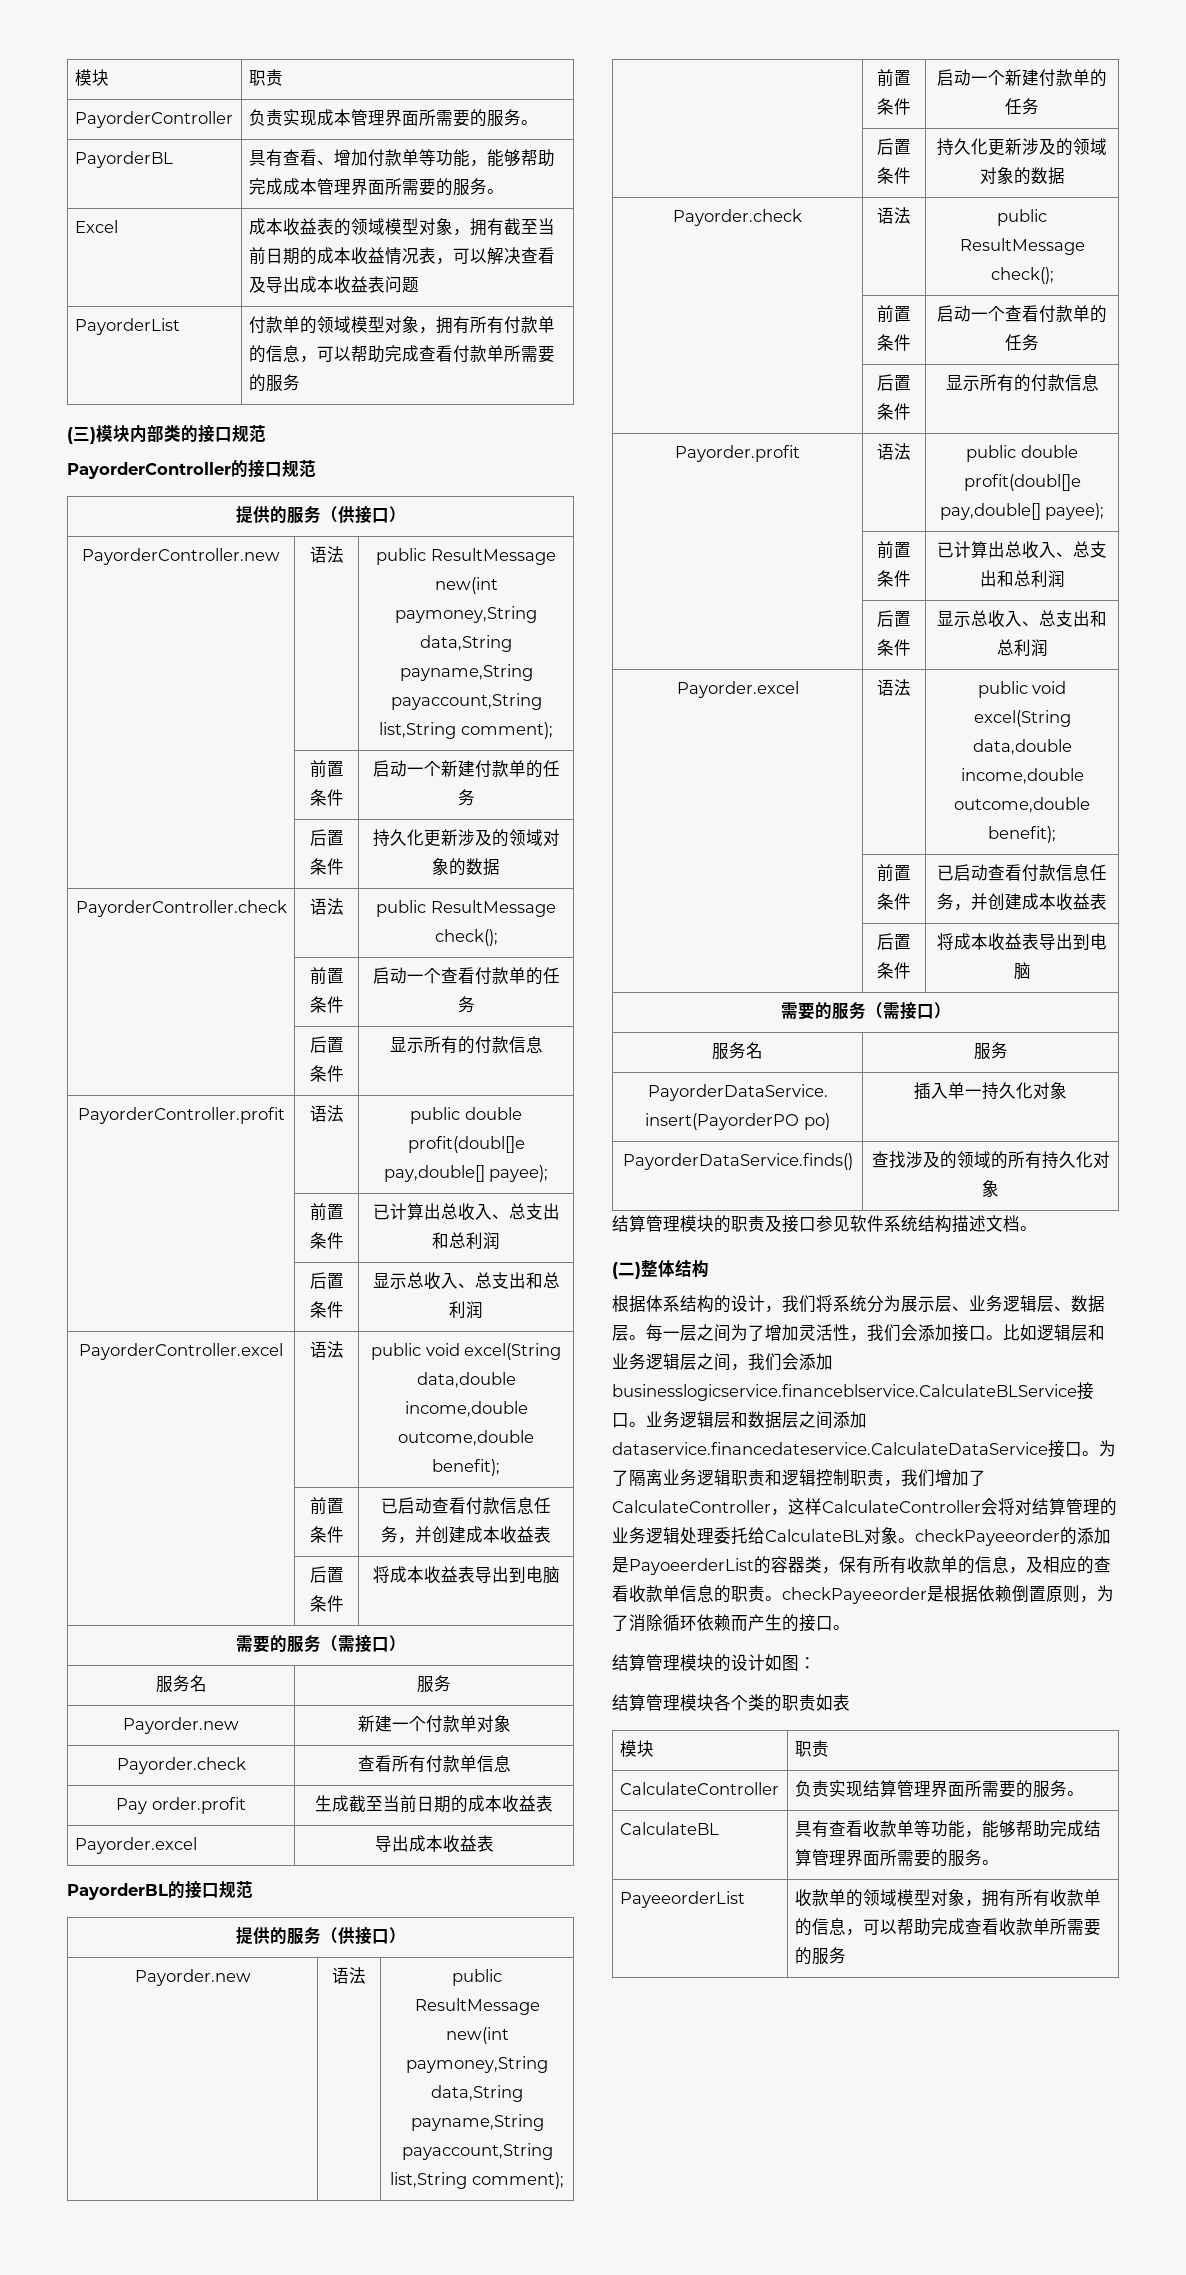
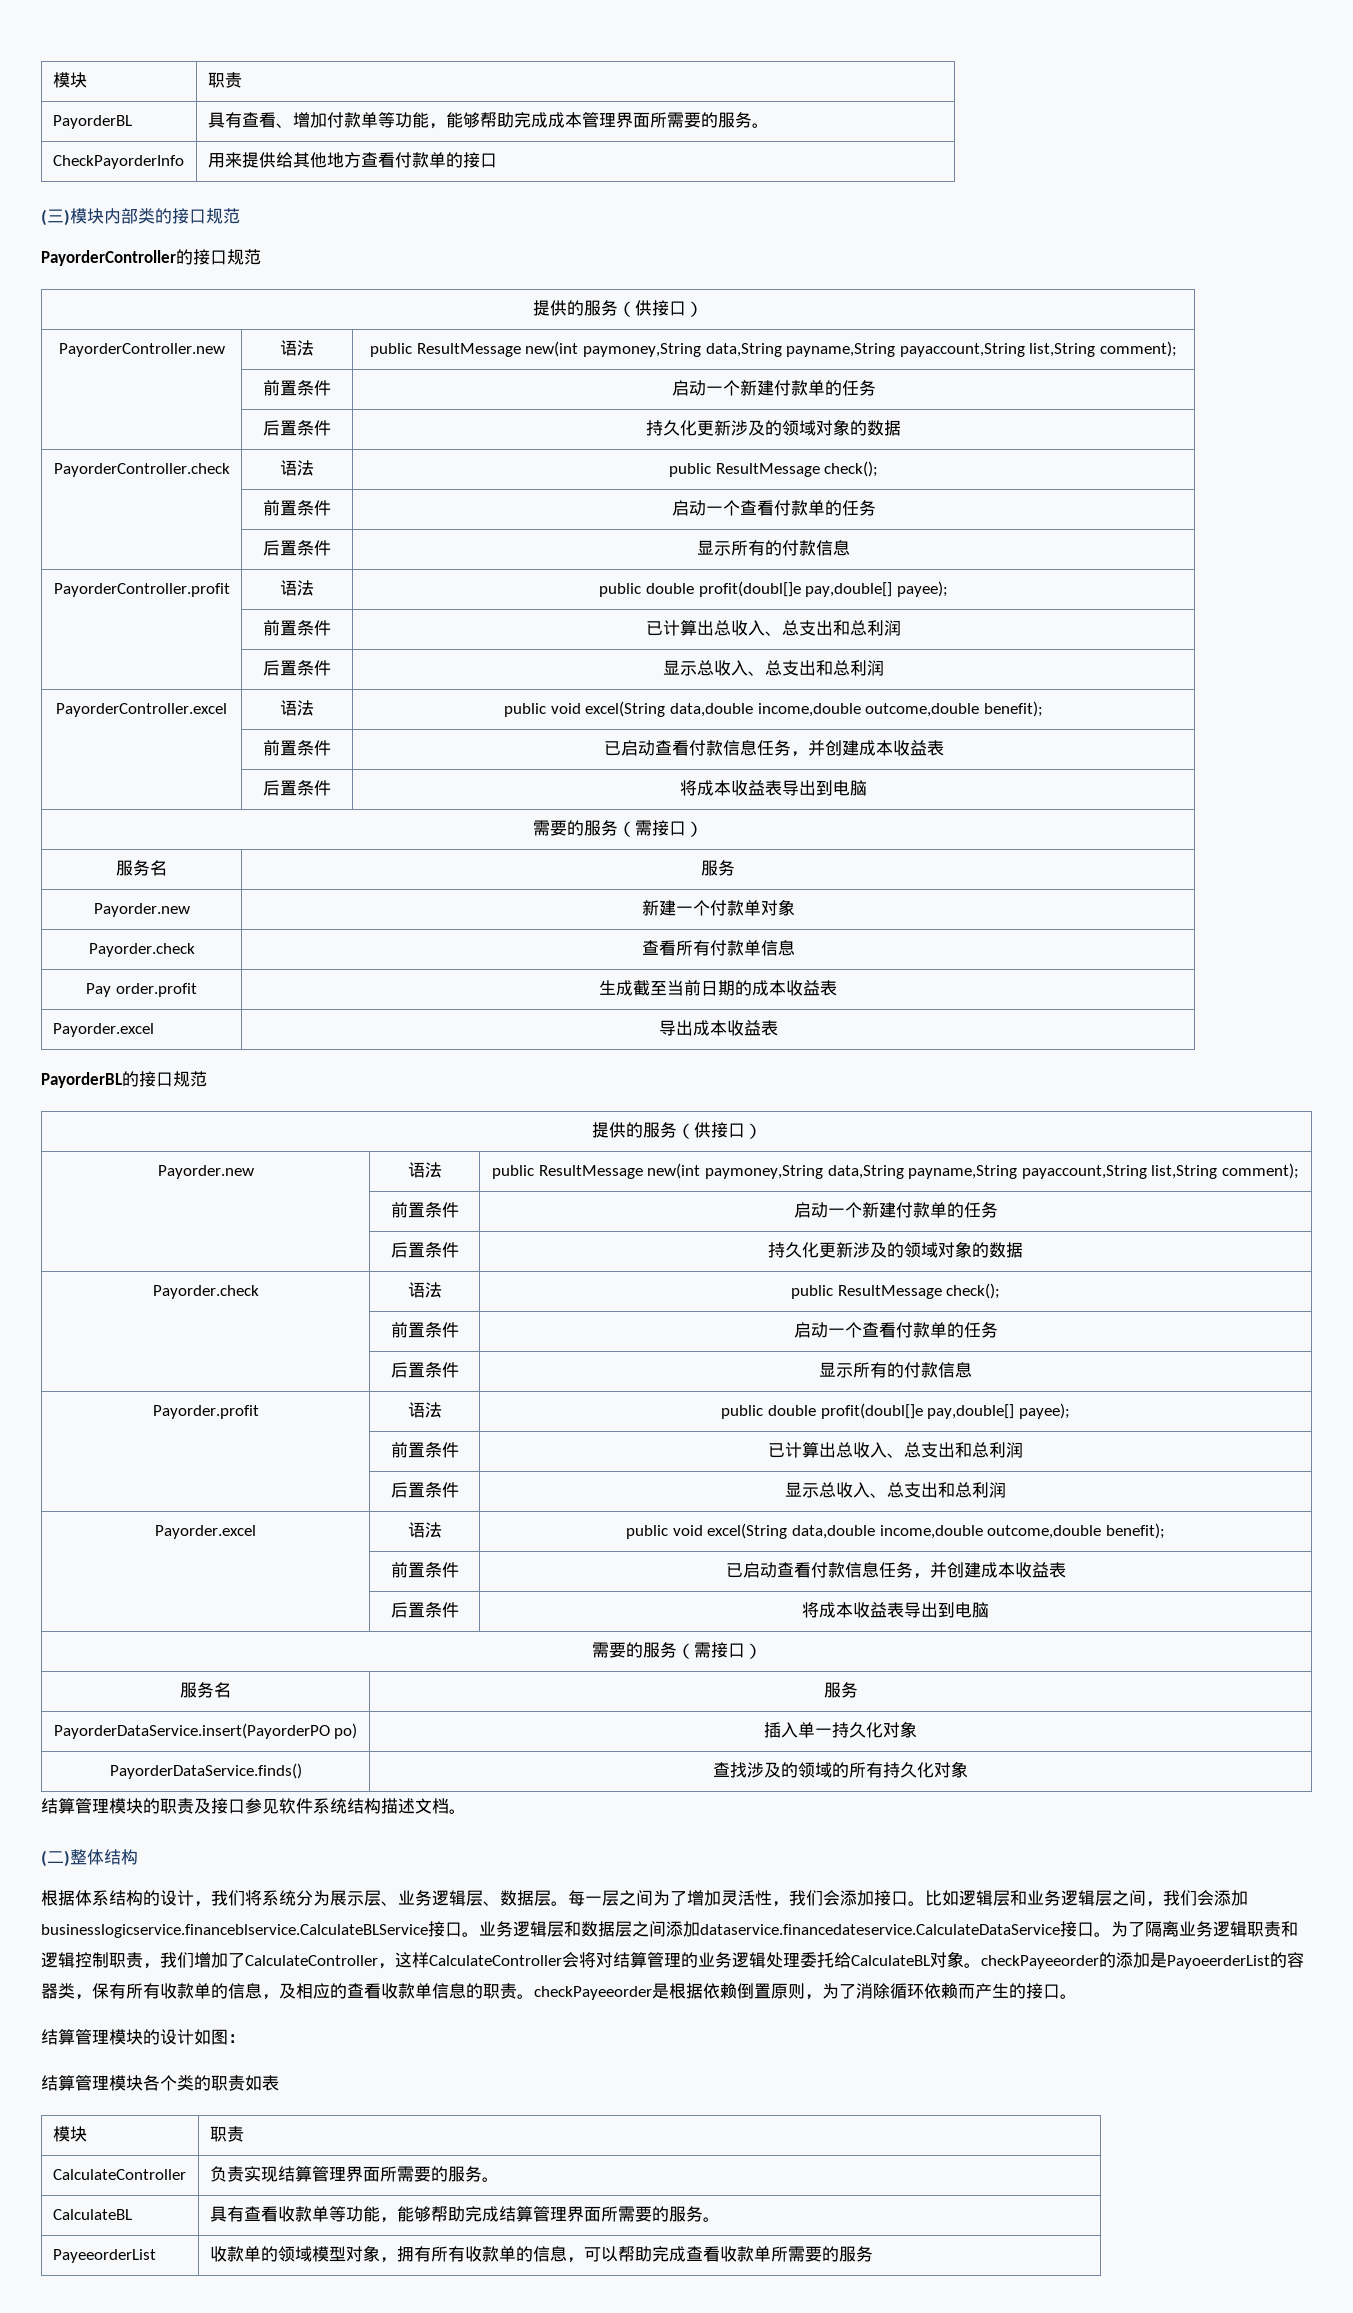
[74,69,109,86] [248,69,283,86] [74,111,233,128] [248,109,538,127] 模块 | 职责 // PayorderController | 负责实现成本管理界面所需要的服务。 -> [52,72,87,88] [207,72,242,88] 模块 | 职责
[74,220,118,233] [248,218,555,236] [248,247,555,265] [248,276,419,294] [74,318,180,335] [248,316,555,334] [248,345,555,363] [248,374,300,392] Excel | 成本收益表的领域模型对象，拥有截至当前日期的成本收益情况表，可以解决查看及导出成本收益表问题 // PayorderList | 付款单的领域模型对象，拥有所有付款单的信息，可以帮助完成查看付款单所需要的服务 -> [52,155,184,169] [207,152,497,168] CheckPayorderInfo | 用来提供给其他地方查看付款单的接口

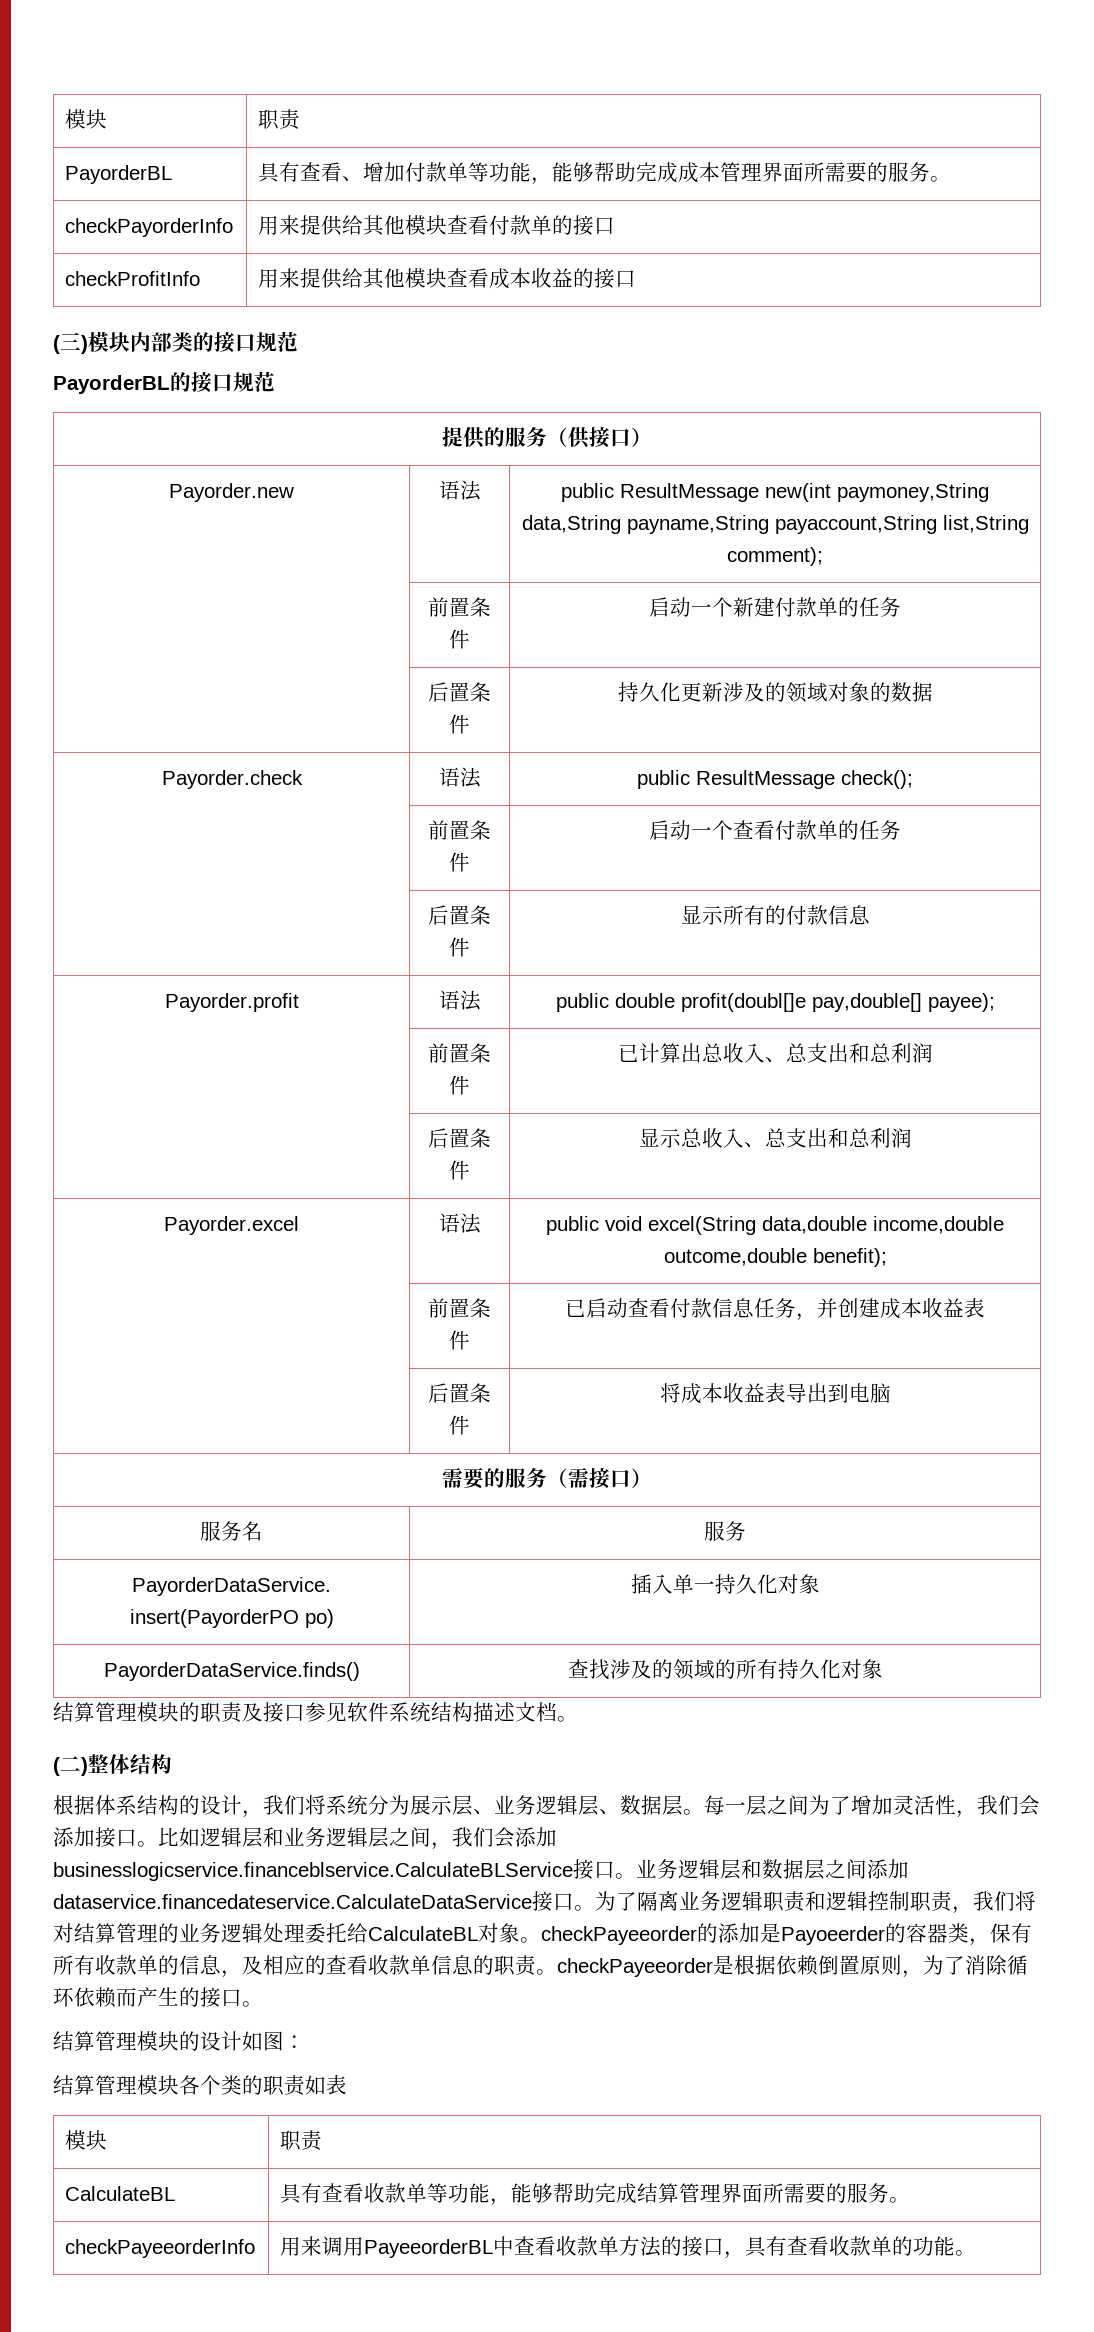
[52,155,184,169] [207,152,361,168] CheckPayorderInfo | 用来提供给其他地方 -> [65,218,234,237] [258,215,448,236] checkPayorderInfo | 用来提供给其他模块
(497, 160) none -> [65,271,201,286] [258,268,637,289] // checkProfitInfo | 用来提供给其他模块查看成本收益的接口
[41,249,261,266] [533,300,703,317] [58,343,225,357] [280,340,314,356] [370,341,1177,357] [263,380,331,396] [671,380,876,396] [263,420,331,436] [646,419,901,436] [53,463,230,477] [280,460,314,476] [668,461,879,477] [263,500,331,516] [671,500,876,516] [263,540,331,556] [697,540,850,556] [53,583,230,597] [280,580,314,596] [599,581,948,597] [263,620,331,636] [646,620,901,636] [263,660,331,676] [663,660,884,676] [56,703,227,717] [280,700,314,716] [504,701,1043,717] [263,740,331,756] [603,740,944,757] [263,780,331,796] [680,780,867,796] [533,820,703,837] [116,860,167,876] [701,860,735,876] [93,903,190,917] [641,899,795,916] [88,943,195,957] [641,940,795,956] [86,983,197,997] [599,980,837,996] [52,1023,154,1037] [658,1020,778,1036] // PayorderController的接口规范 // 提供的服务（供接口） // PayorderController.new | 语法 | public ResultMessage new(int paymoney,String data,String payname,String payaccount,String list,String comment); // | 前置条件 | 启动一个新建付款单的任务 // | 后置条件 | 持久化更新涉及的领域对象的数据 // PayorderController.check | 语法 | public ResultMessage check(); // | 前置条件 | 启动一个查看付款单的任务 // | 后置条件 | 显示所有的付款信息 // PayorderController.profit | 语法 | public double profit(doubl[]e pay,double[] payee); // | 前置条件 | 已计算出总收入、总支出和总利润 // | 后置条件 | 显示总收入、总支出和总利润 // PayorderController.excel | 语法 | public void excel(String data,double income,double outcome,double benefit); // | 前置条件 | 已启动查看付款信息任务，并创建成本收益表 // | 后置条件 | 将成本收益表导出到电脑 // 需要的服务（需接口） // 服务名 | 服务 // Payorder.new | 新建一个付款单对象 // Payorder.check | 查看所有付款单信息 // Pay order.profit | 生成截至当前日期的成本收益表 // Payorder.excel | 导出成本收益表 -> (298, 341) none
[194,1952,579,1969] 增加了CalculateController，这样CalculateController会 -> (1015, 1901) none
[1167,1955,1270,1969] PayoeerderList -> [781,1926,885,1945] Payoeerder
[52,2169,186,2180] [209,2166,499,2182] // CalculateController | 负责实现结算管理界面所需要的服务。 -> (324, 2140) none
[52,2249,156,2263] [209,2245,873,2263] PayeeorderList | 收款单的领域模型对象，拥有所有收款单的信息，可以帮助完成查看收款单所需要的服务 -> [65,2239,256,2258] [280,2236,977,2259] checkPayeeorderInfo | 用来调用PayeeorderBL中查看收款单方法的接口，具有查看收款单的功能。

